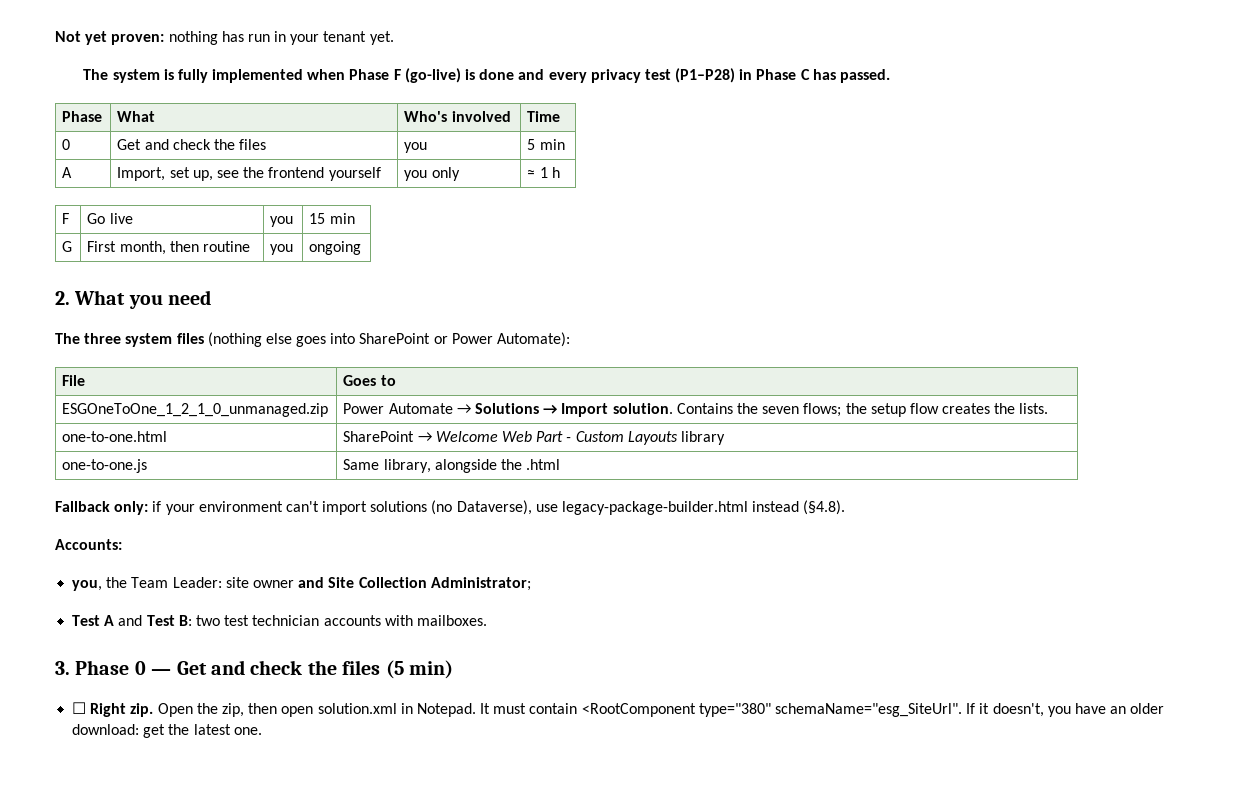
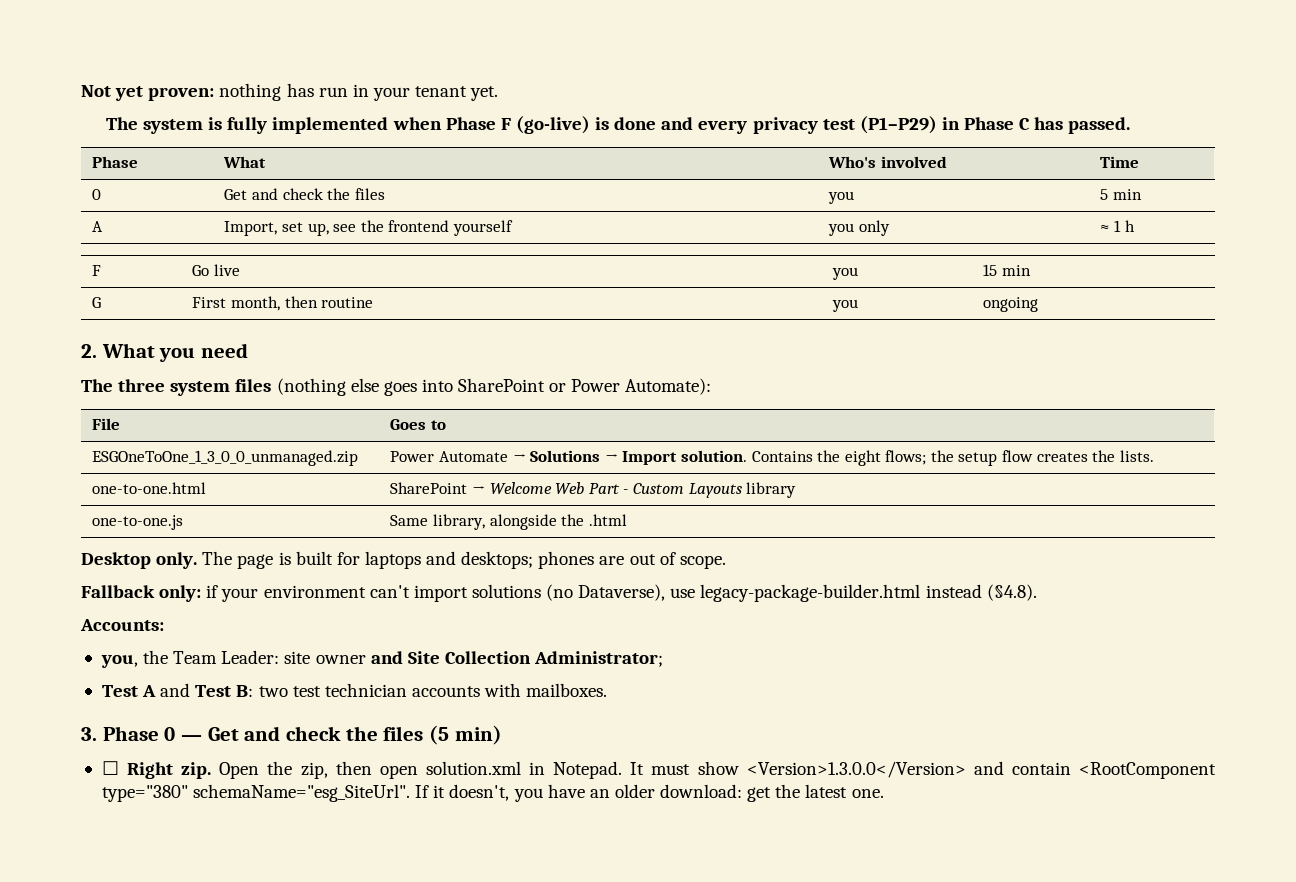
[675,68,736,83] (P1–P28) -> [859,116,937,134] (P1–P29)
[62,403,329,417] ESGOneToOne_1_2_1_0_unmanaged.zip -> [92,450,359,466] ESGOneToOne_1_3_0_0_unmanaged.zip
[762,406,800,414] seven -> [844,450,881,466] eight
(561, 464) none -> [81,551,726,569] // Desktop only. The page is built for laptops and desktops; phones are out of scope.
(527, 708) none -> [697,761,1004,778] show <Version>1.3.0.0</Version> and

